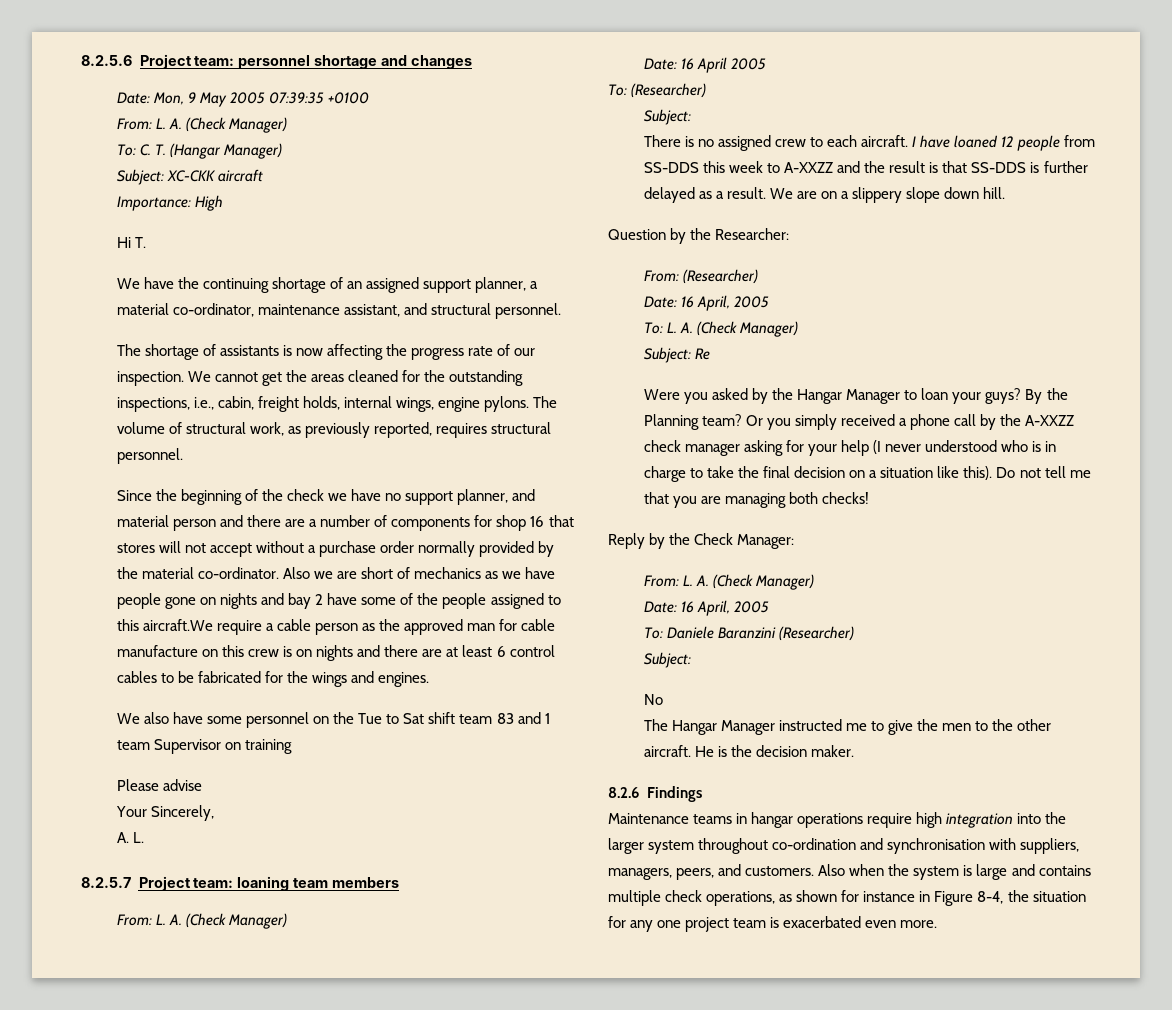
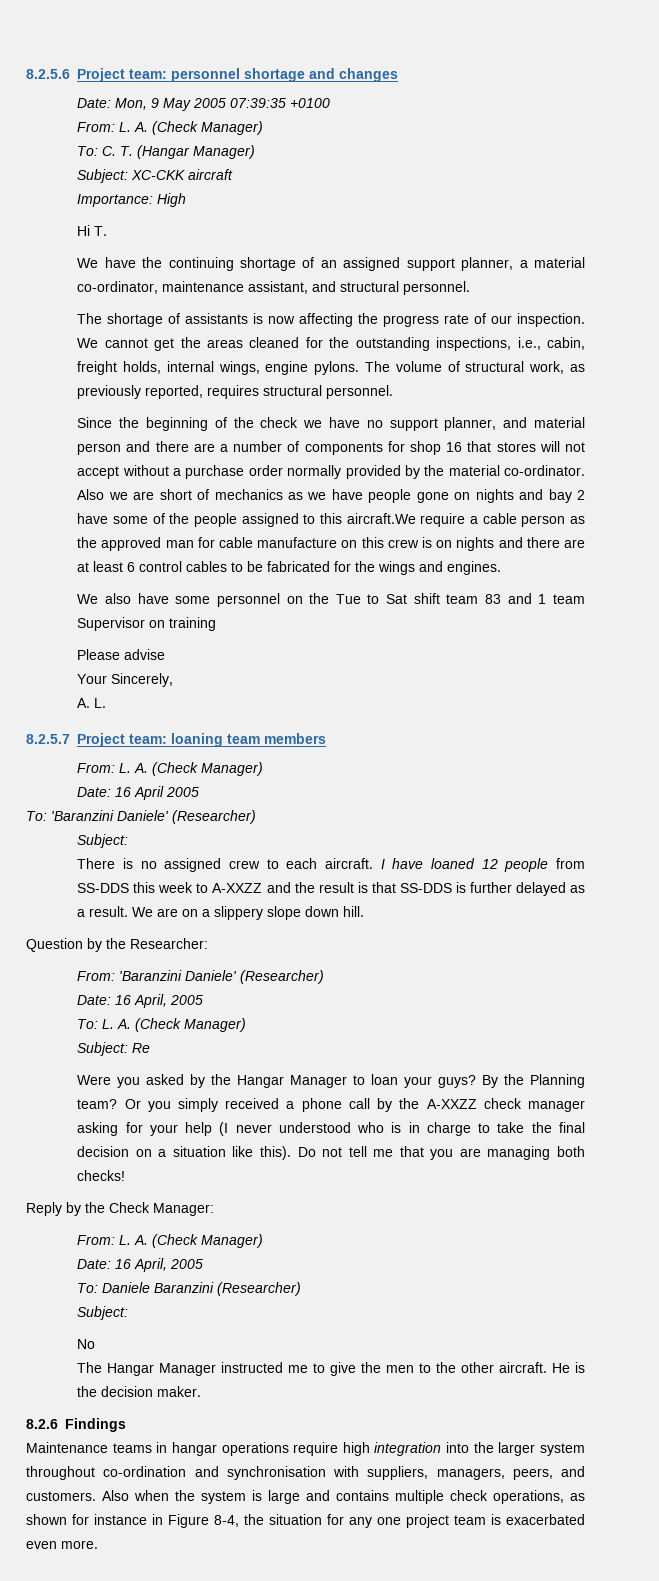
(627, 90) none -> [51,810,169,821] 'Baranzini Daniele'
(679, 276) none -> [119,970,238,981] 'Baranzini Daniele'

